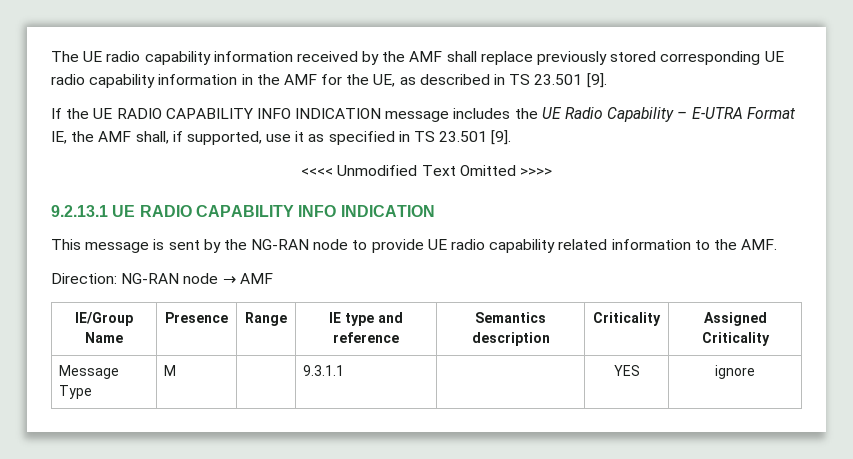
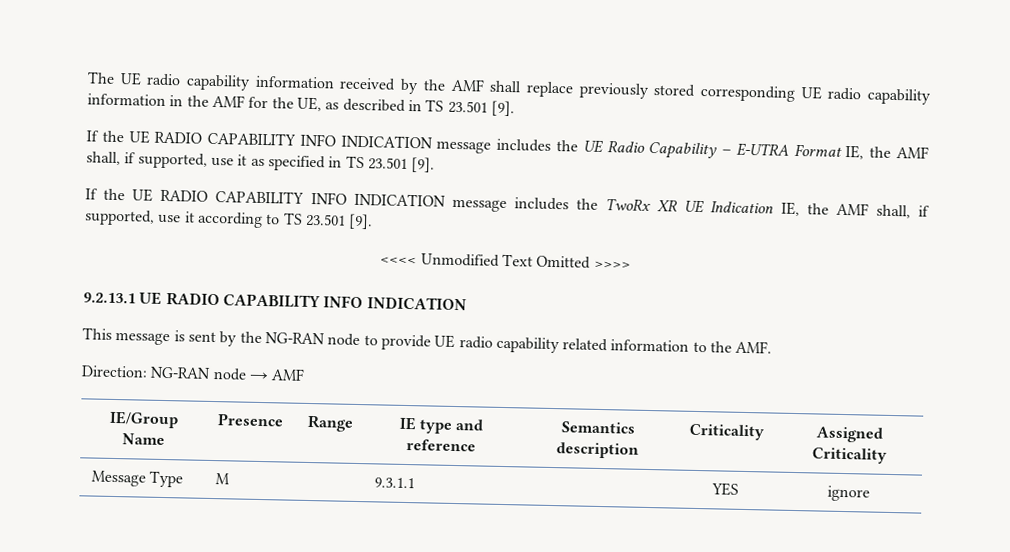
(512, 137) none -> [85,188,930,219] [84,209,374,230] // If the UE RADIO CAPABILITY INFO INDICATION message includes the TwoRx XR UE Indication IE, the AMF shall, if supported, use it according to TS 23.501 [9].

